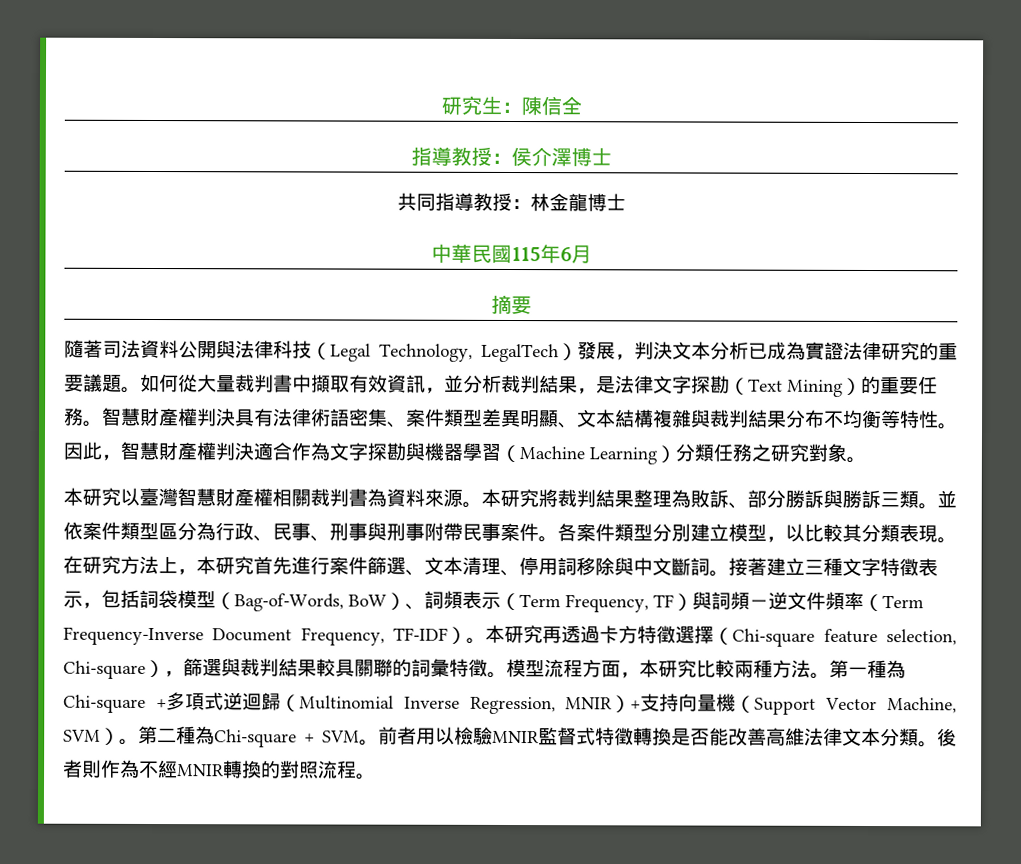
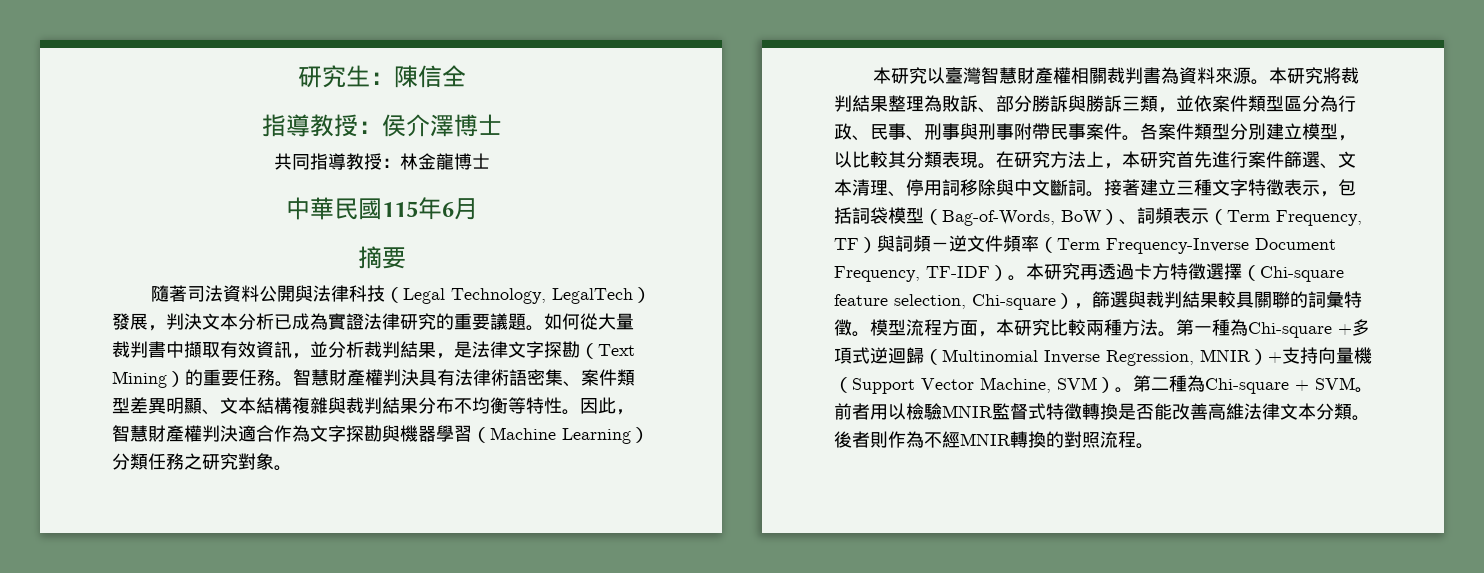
[918,503,938,510] 。 -> [1158,107,1176,113] ，

